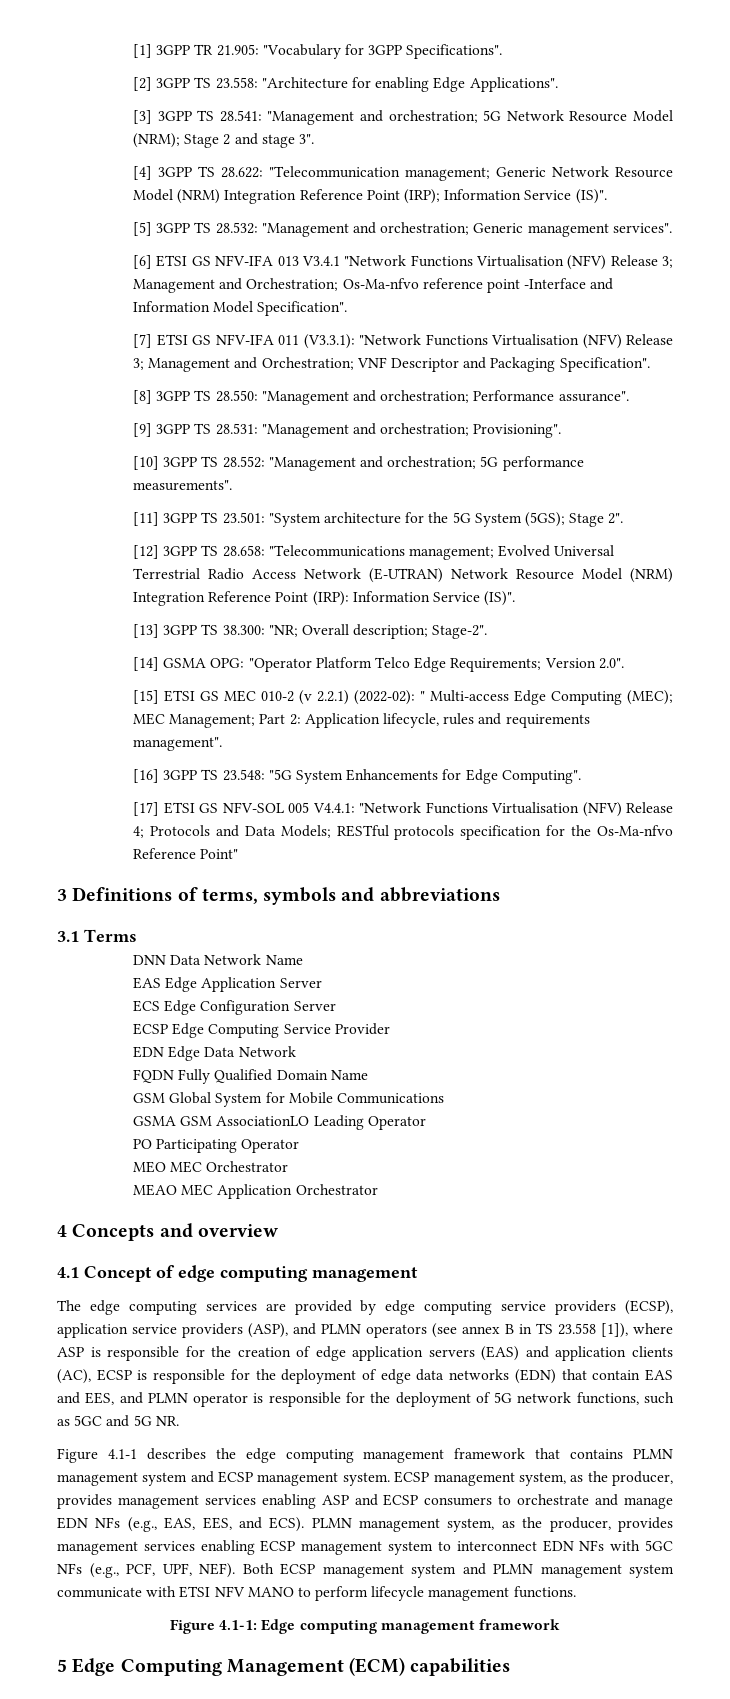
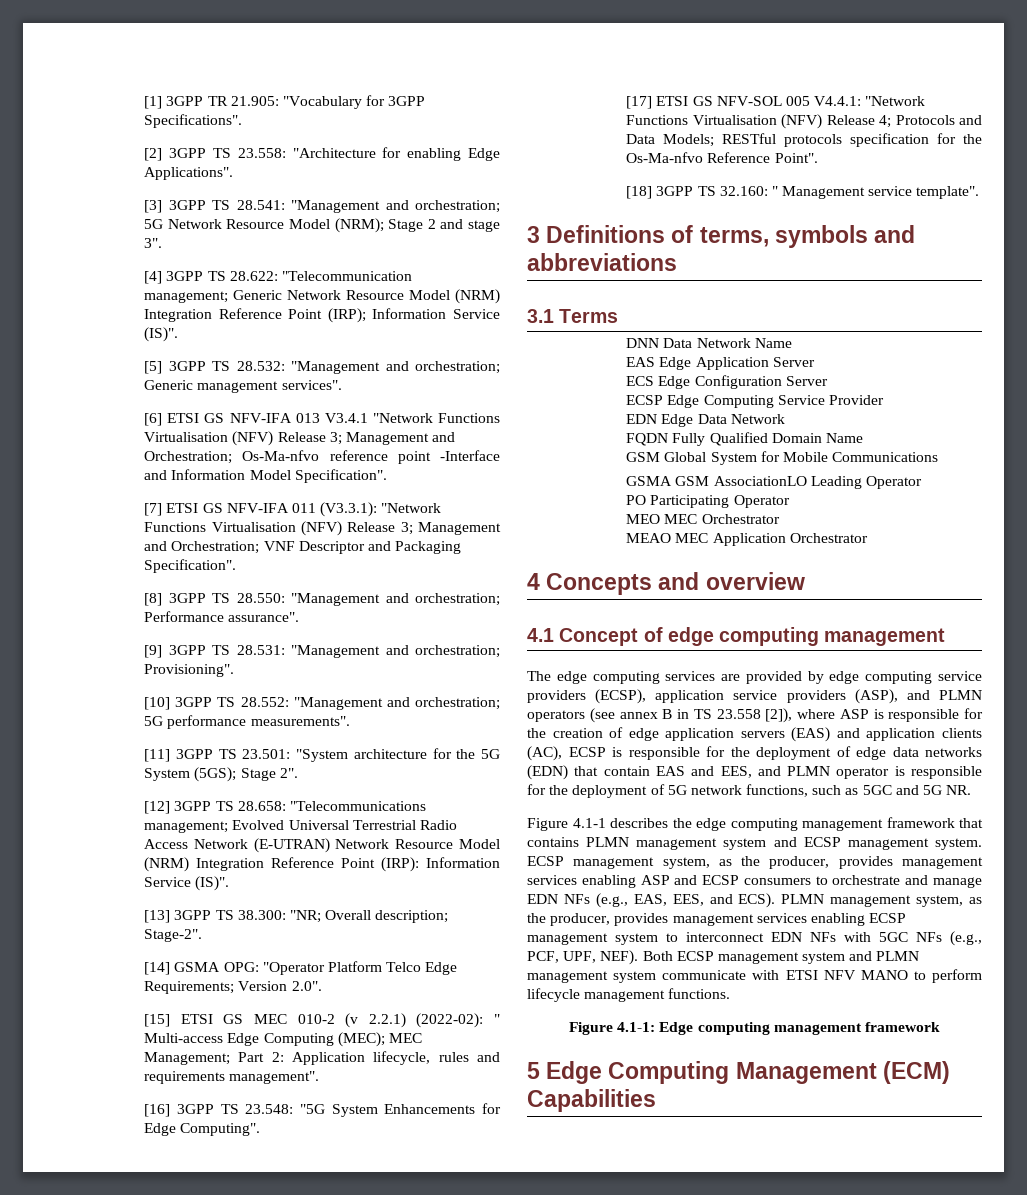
[200,849,239,859] Point" -> [774,153,818,163] [626,186,980,199] Point". // [18] 3GPP TS 32.160: " Management service template".
[601,1323,628,1338] [1]), -> [765,708,793,723] [2]),
[410,1658,511,1676] capabilities -> [527,1089,656,1112] Capabilities

